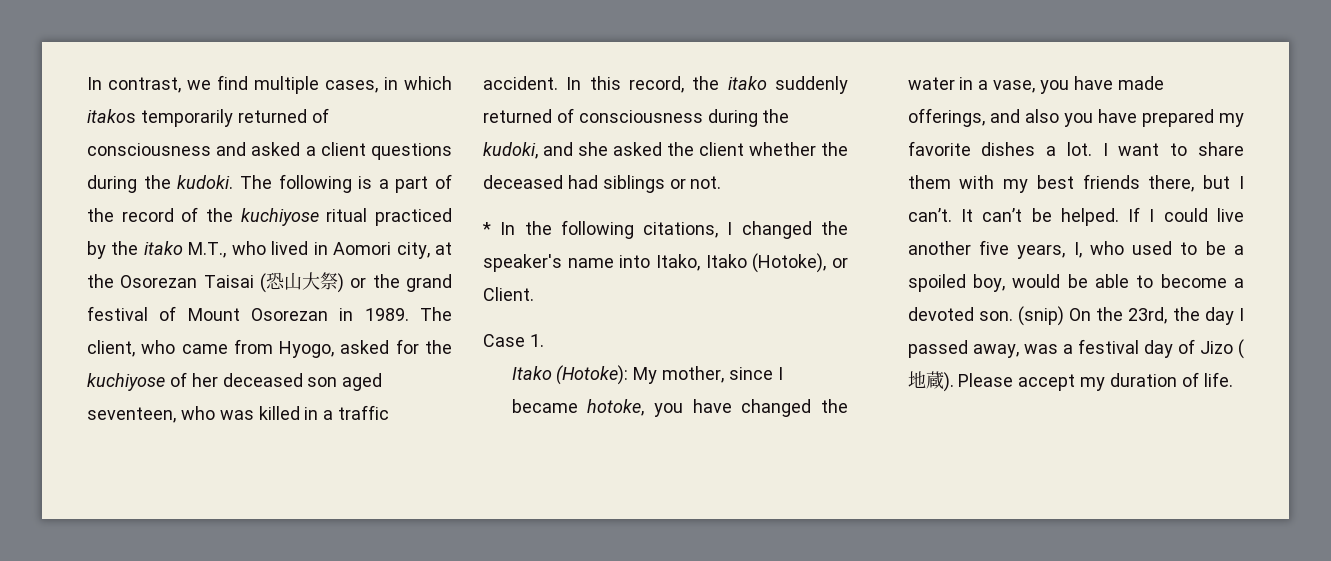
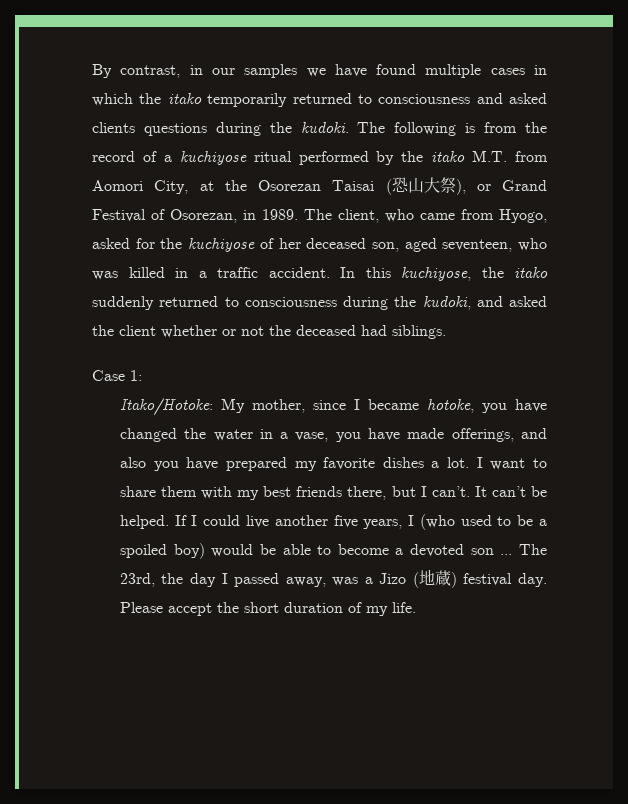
[87,75,452,94] [87,109,136,123] In contrast, we find multiple cases, in which itakos -> [92,64,547,78] [92,93,202,106] By contrast, in our samples we have found multiple cases in which the itako
[311,108,329,123] of -> [357,94,372,104] to
[305,142,366,156] a client -> [92,122,135,133] clients
[378,174,452,193] a part of -> [484,122,518,133] from
[206,208,233,222] the -> [163,155,172,162] a
[375,208,453,226] practiced -> [298,151,369,165] performed
[188,241,430,259] M.T., who lived in Aomori city, -> [472,150,548,162] [92,180,189,194] M.T. from Aomori City,
[337,273,452,293] [87,306,328,321] ) or the grand festival of Mount Osorezan -> [455,179,547,195] [92,209,237,223] ), or Grand Festival of Osorezan,
[307,377,338,387] son -> [371,242,399,252] son,
[629,76,684,93] record, -> [401,267,471,281] kuchiyose,
[556,108,574,123] of -> [224,297,239,307] to
[578,142,608,156] she -> (503, 301) none
(816, 149) none -> [222,326,264,336] or not
[602,175,722,193] [482,220,848,239] [483,253,849,273] [483,287,534,301] [483,334,544,347] [511,365,629,385] siblings or not. // * In the following citations, I changed the speaker's name into Itako, Itako (Hotoke), or Client. // Case 1. // Itako (Hotoke): -> [392,325,446,339] [92,370,142,381] [119,398,213,416] siblings. // Case 1: // Itako/Hotoke:
[1073,241,1124,258] I, who -> [408,514,455,530] I (who
[972,274,1005,292] boy, -> [173,543,205,559] boy)
[978,306,1124,326] son. (snip) On the -> [470,544,547,555] son ... The
[1077,339,1244,359] [907,371,1106,392] festival day of Jizo (地蔵). Please accept my -> [379,569,548,588] [119,602,279,616] Jizo (地蔵) festival day. Please accept the short
(1199, 379) none -> [365,606,388,616] my

